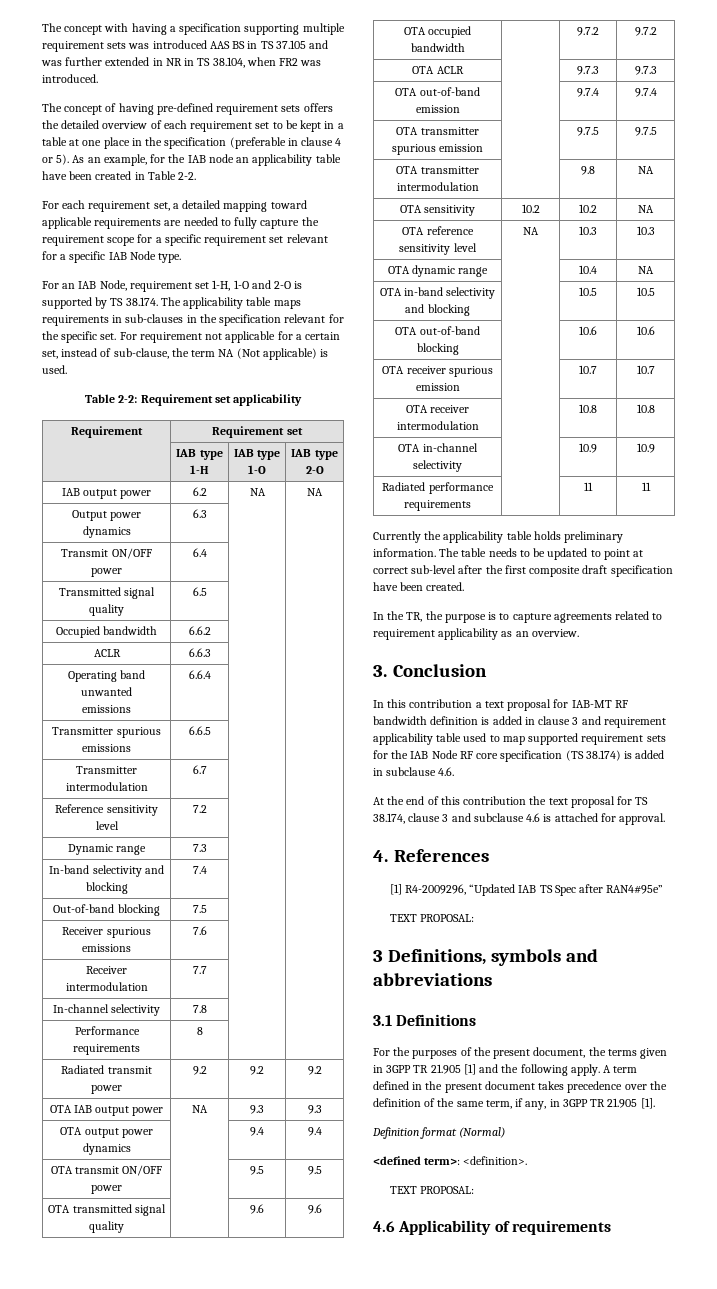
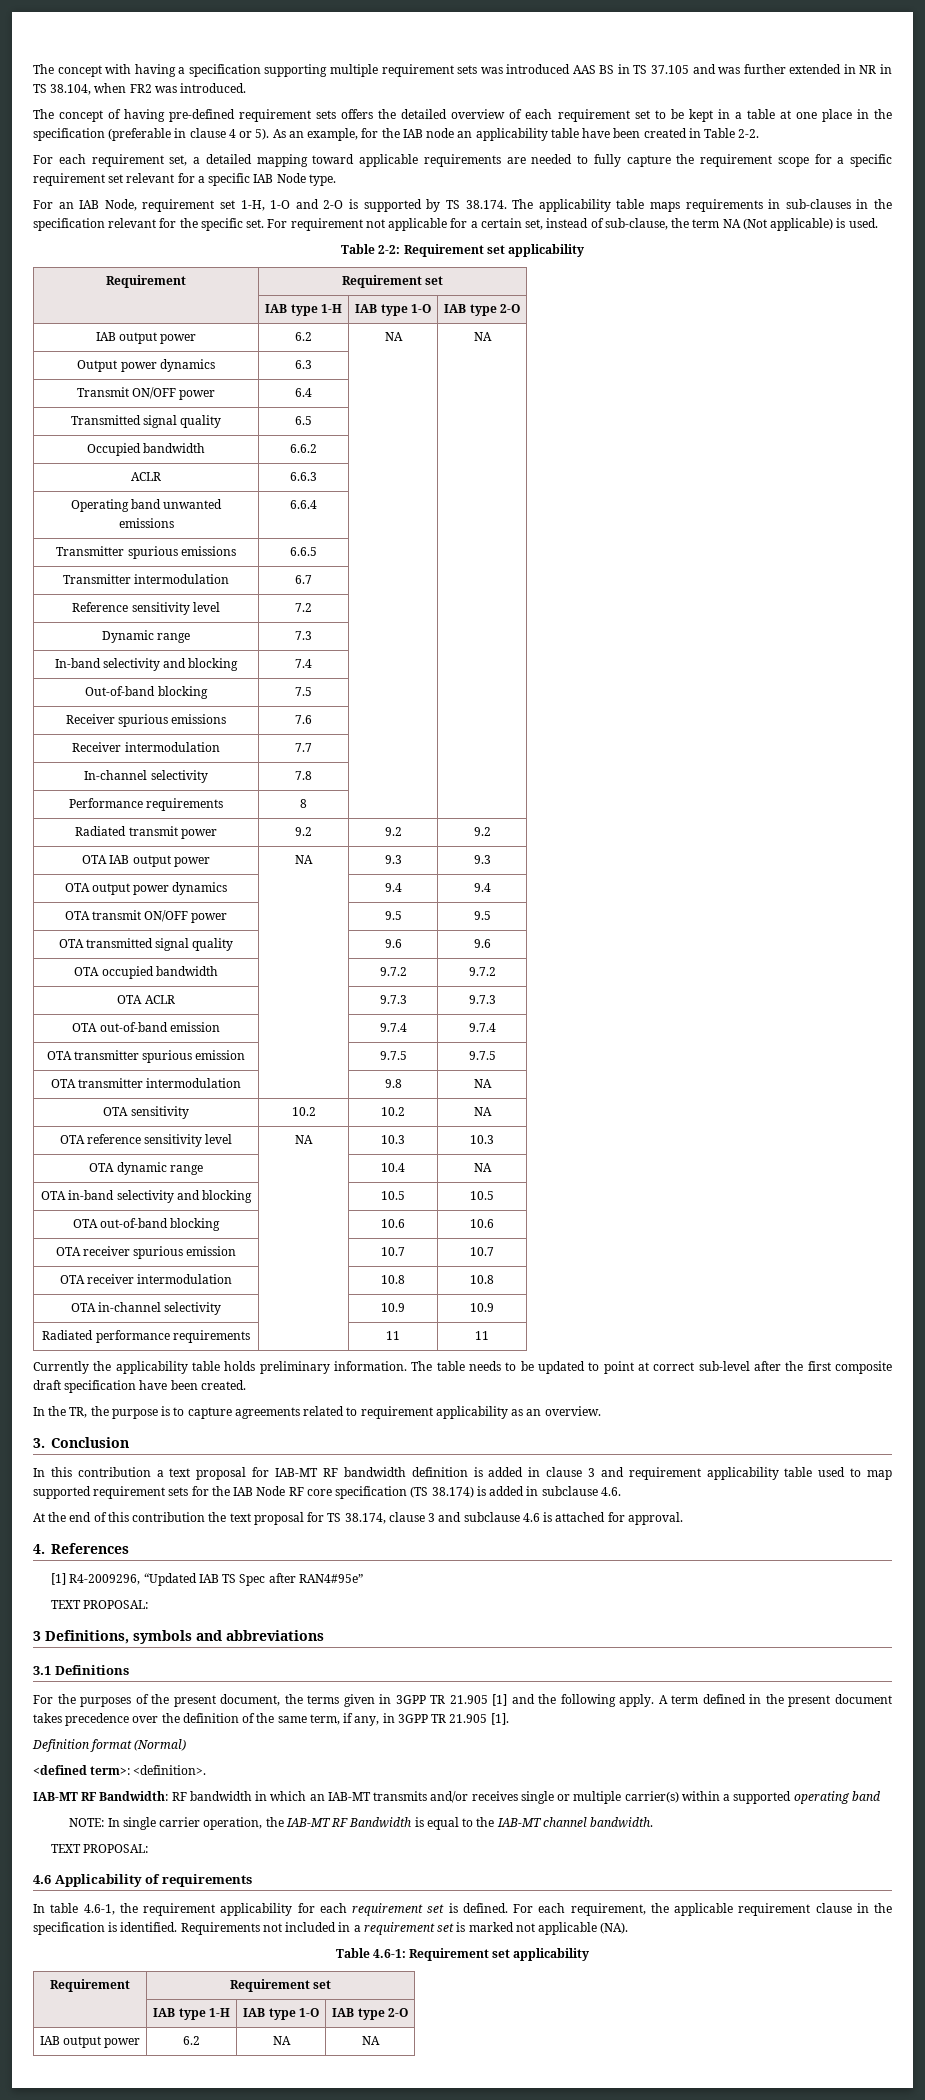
(528, 1160) none -> [33,1791,880,1804] [69,1817,654,1830] // IAB-MT RF Bandwidth: RF bandwidth in which an IAB-MT transmits and/or receives single or multiple carrier(s) within a supported operating band // NOTE: In single carrier operation, the IAB-MT RF Bandwidth is equal to the IAB-MT channel bandwidth.
(611, 1227) none -> [33,1903,892,1916] [33,1922,629,1935] [335,1948,590,1961] [50,1979,130,1992] [229,1979,332,1992] [153,2008,230,2020] [243,2008,319,2020] [332,2008,408,2020] [39,2036,141,2048] [183,2036,200,2045] [272,2036,291,2045] [361,2036,380,2045] // In table 4.6-1, the requirement applicability for each requirement set is defined. For each requirement, the applicable requirement clause in the specification is identified. Requirements not included in a requirement set is marked not applicable (NA). // Table 4.6-1: Requirement set applicability // Requirement | Requirement set // | IAB type 1-H | IAB type 1-O | IAB type 2-O // IAB output power | 6.2 | NA | NA

